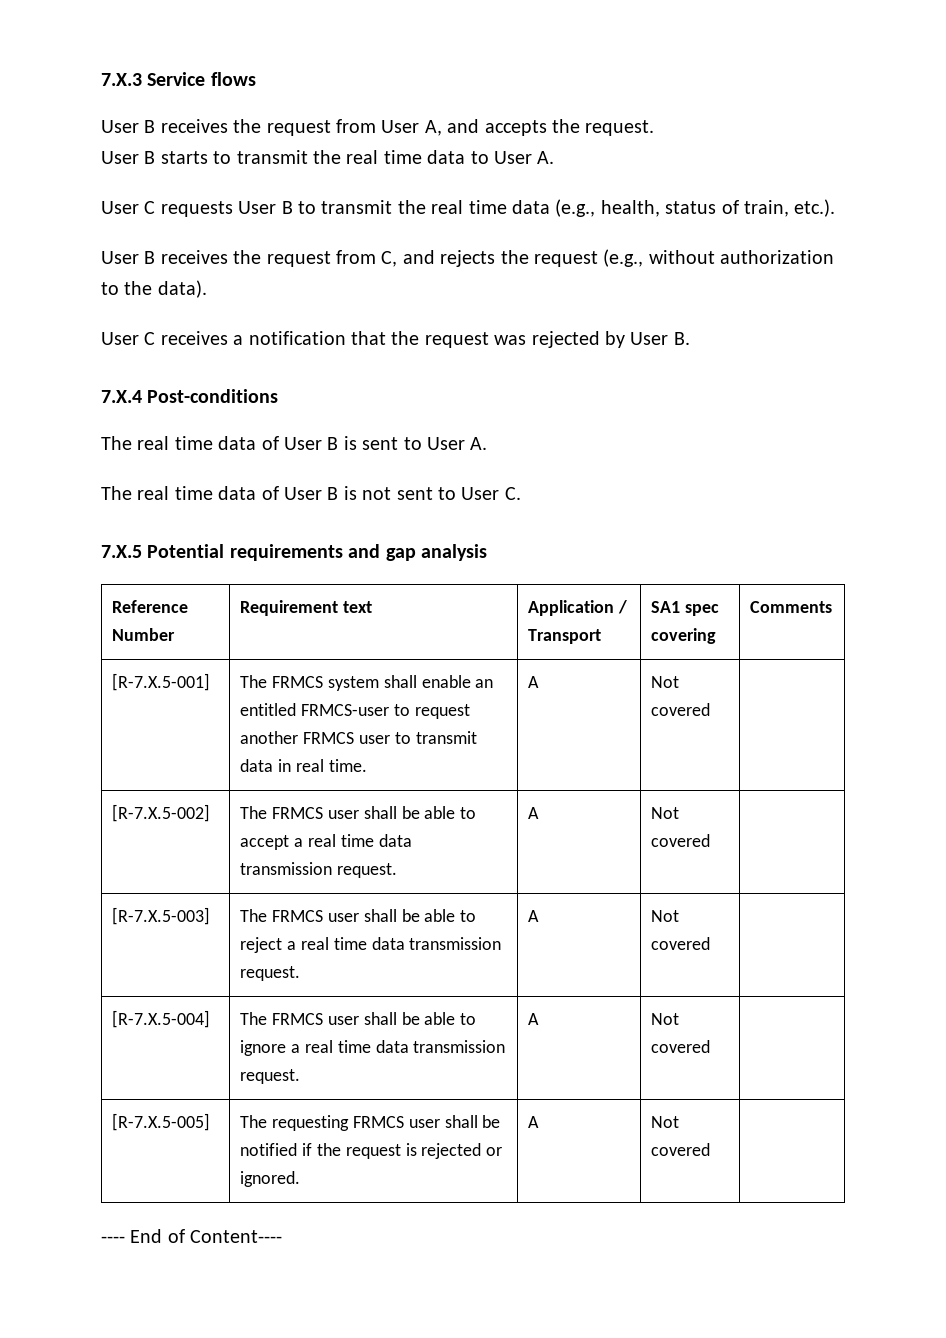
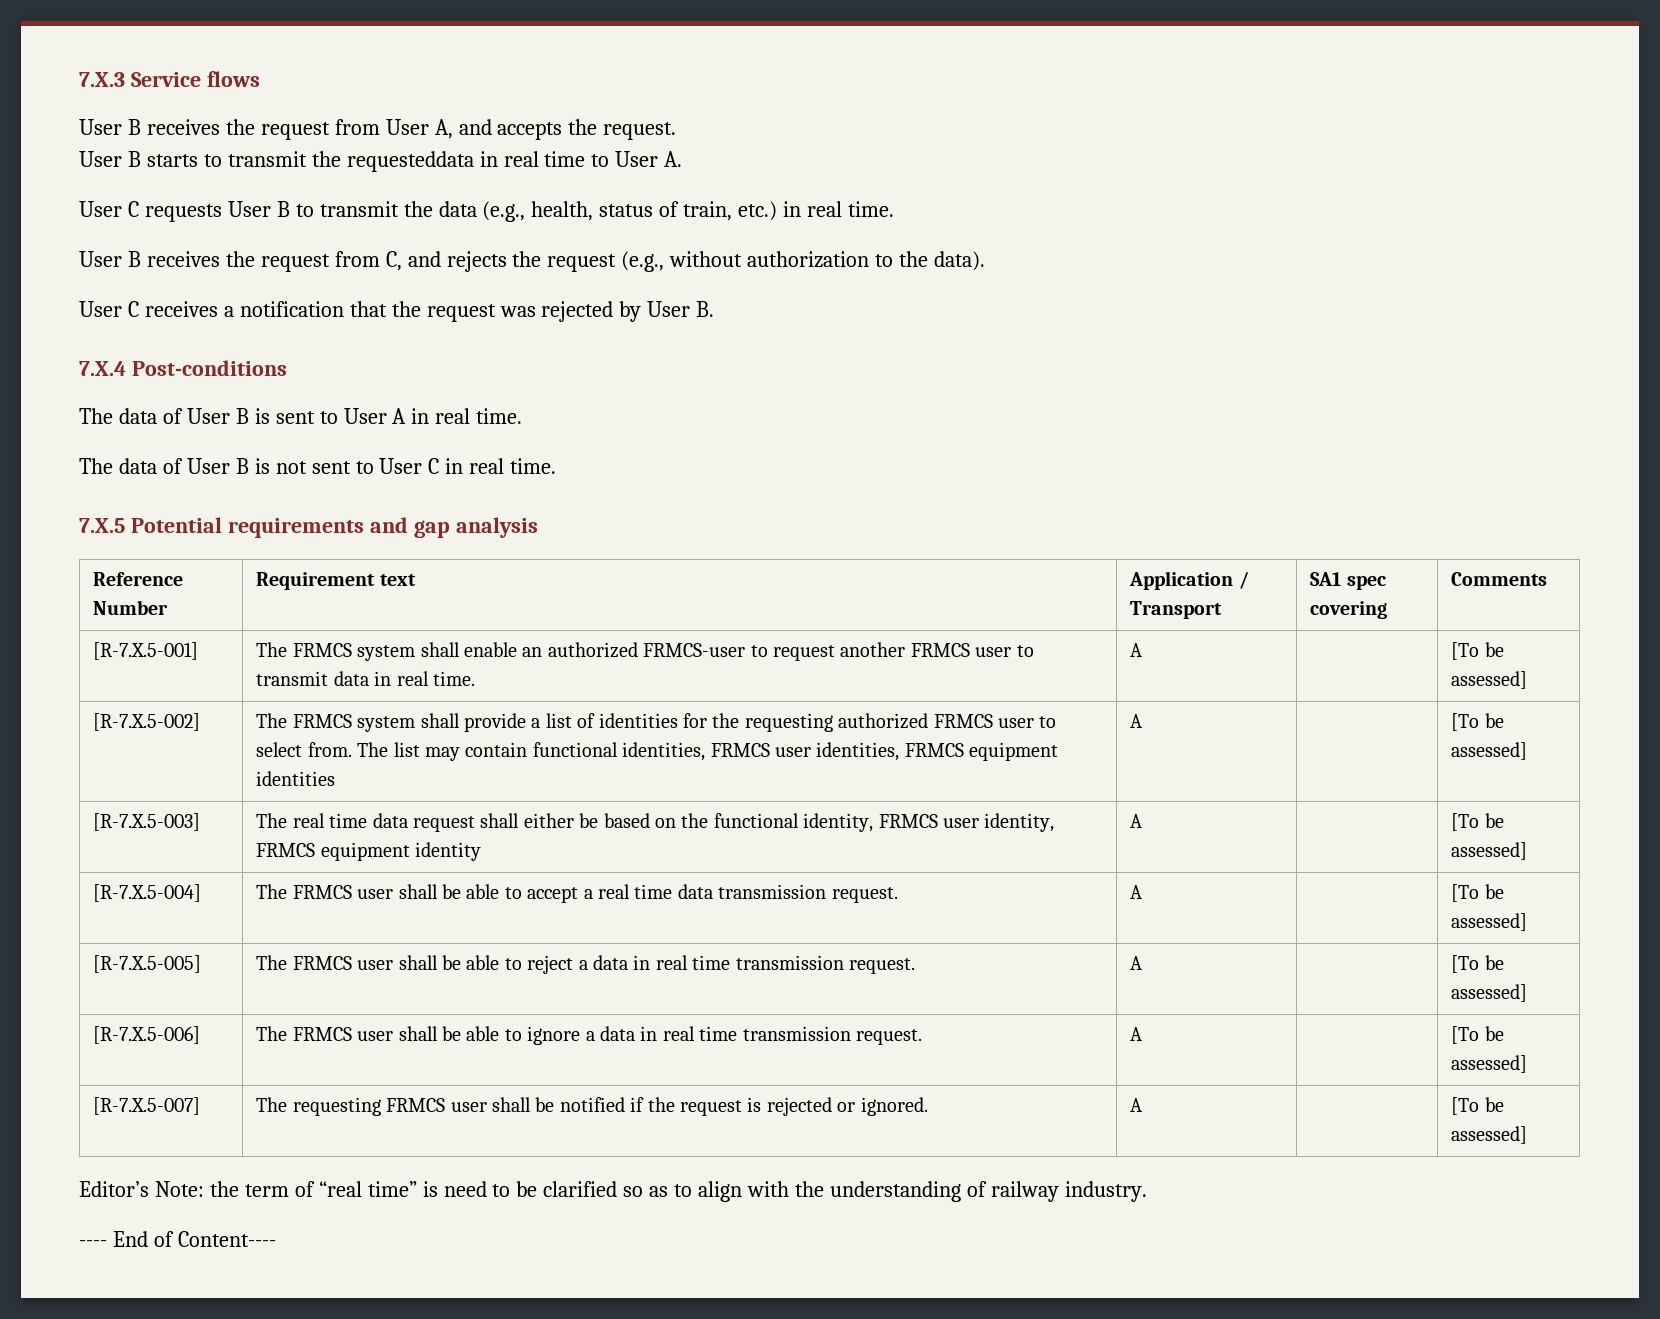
[346,150,466,164] real time data -> [346,151,586,172] requesteddata in real time
[431,200,507,214] real time -> (433, 209) none
[794,199,836,217] etc.). -> [738,201,894,221] etc.) in real time.
[137,436,213,450] real time -> (113, 416) none
[470,437,488,450] [101,486,213,500] A. // The real time -> [392,408,523,424] [79,458,113,474] A in real time. // The
[504,487,521,500] C. -> [428,458,557,474] C in real time.
[240,703,297,716] entitled -> [547,642,638,658] authorized
[651,676,680,688] [651,703,711,716] [112,804,211,822] Not covered | // [R-7.X.5-002] -> [1451,642,1504,660] [1451,671,1528,689] [93,713,201,731] [256,713,1057,732] [256,742,1059,761] [256,771,336,786] [1130,714,1143,728] [1451,713,1504,731] [1451,742,1528,760] [93,813,201,831] [256,813,1055,832] [256,842,482,861] [1130,814,1143,828] [1451,813,1504,831] [1451,842,1528,860] [93,884,202,902] | [To be assessed] // [R-7.X.5-002] | The FRMCS system shall provide a list of identities for the requesting authorized FRMCS user to select from. The list may contain functional identities, FRMCS user identities, FRMCS equipment identities | A | | [To be assessed] // [R-7.X.5-003] | The real time data request shall either be based on the functional identity, FRMCS user identity, FRMCS equipment identity | A | | [To be assessed] // [R-7.X.5-004]
[651,807,680,819] [651,834,711,847] [112,907,211,925] Not covered | // [R-7.X.5-003] -> [1451,884,1504,902] [1451,913,1528,931] [93,955,202,973] | [To be assessed] // [R-7.X.5-005]
[300,937,502,950] [240,966,301,981] [528,910,540,922] [651,910,680,922] [651,937,711,950] [112,1010,211,1028] real time data transmission request. | A | Not covered | // [R-7.X.5-004] -> [593,955,916,974] [1130,956,1143,970] [1451,955,1504,973] [1451,984,1528,1002] [93,1026,201,1044] data in real time transmission request. | A | | [To be assessed] // [R-7.X.5-006]
[304,1040,506,1053] [240,1069,301,1084] [528,1013,540,1025] [651,1013,680,1025] [651,1040,711,1053] [112,1113,211,1131] real time data transmission request. | A | Not covered | // [R-7.X.5-005] -> [600,1026,923,1045] [1130,1027,1143,1041] [1451,1026,1504,1044] [1451,1055,1528,1073] [93,1097,201,1115] data in real time transmission request. | A | | [To be assessed] // [R-7.X.5-007]
[651,1116,680,1128] [651,1143,711,1156] Not covered | -> [1451,1097,1504,1115] [1451,1126,1528,1144] [79,1181,1147,1202] | [To be assessed] // Editor’s Note: the term of “real time” is need to be clarified so as to align with the understanding of railway industry.

